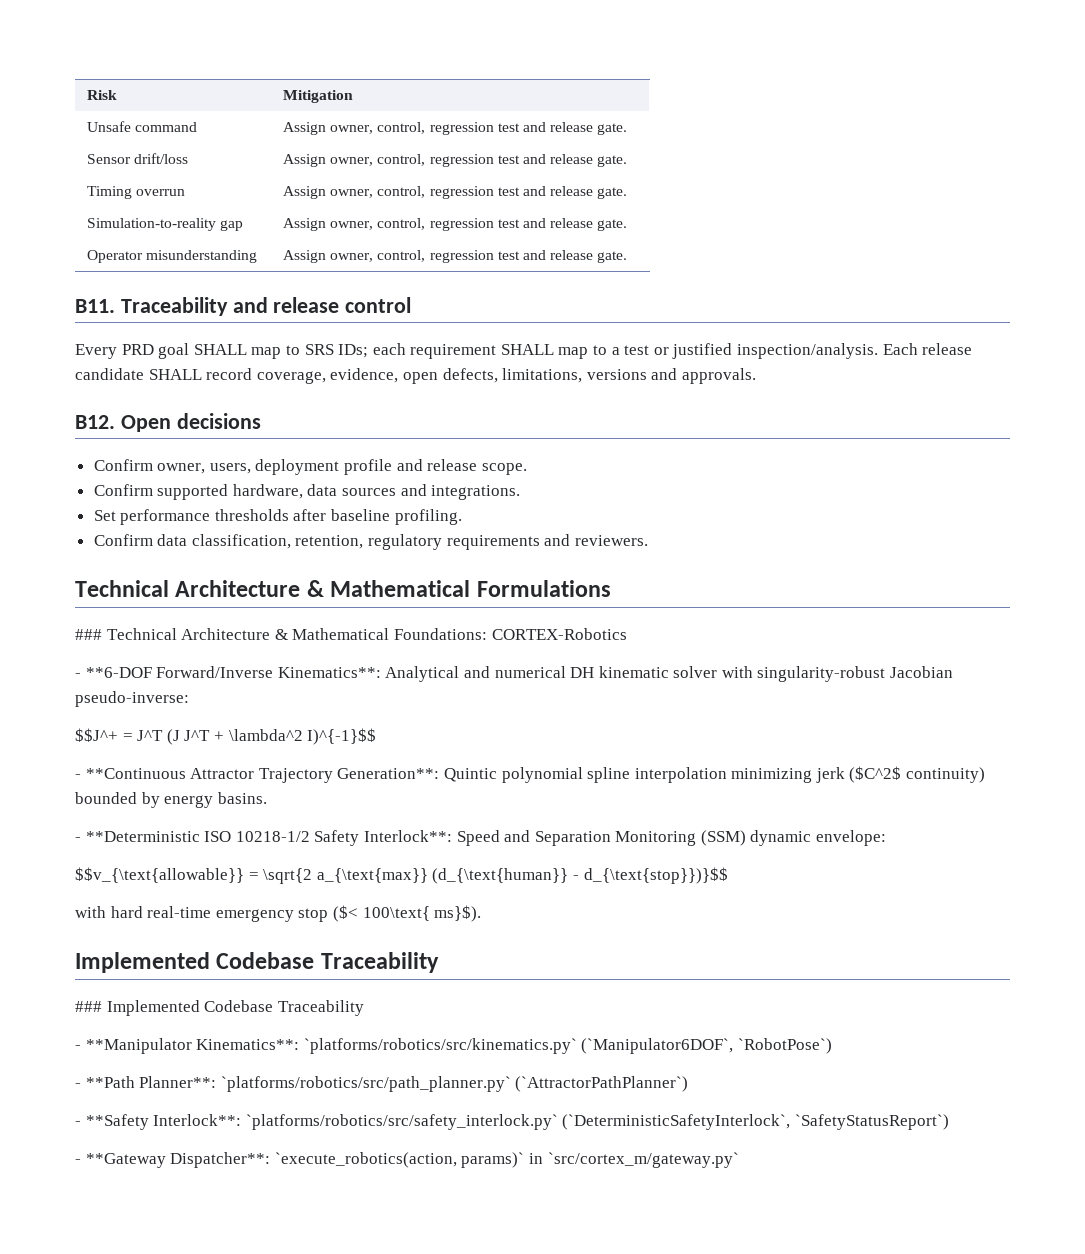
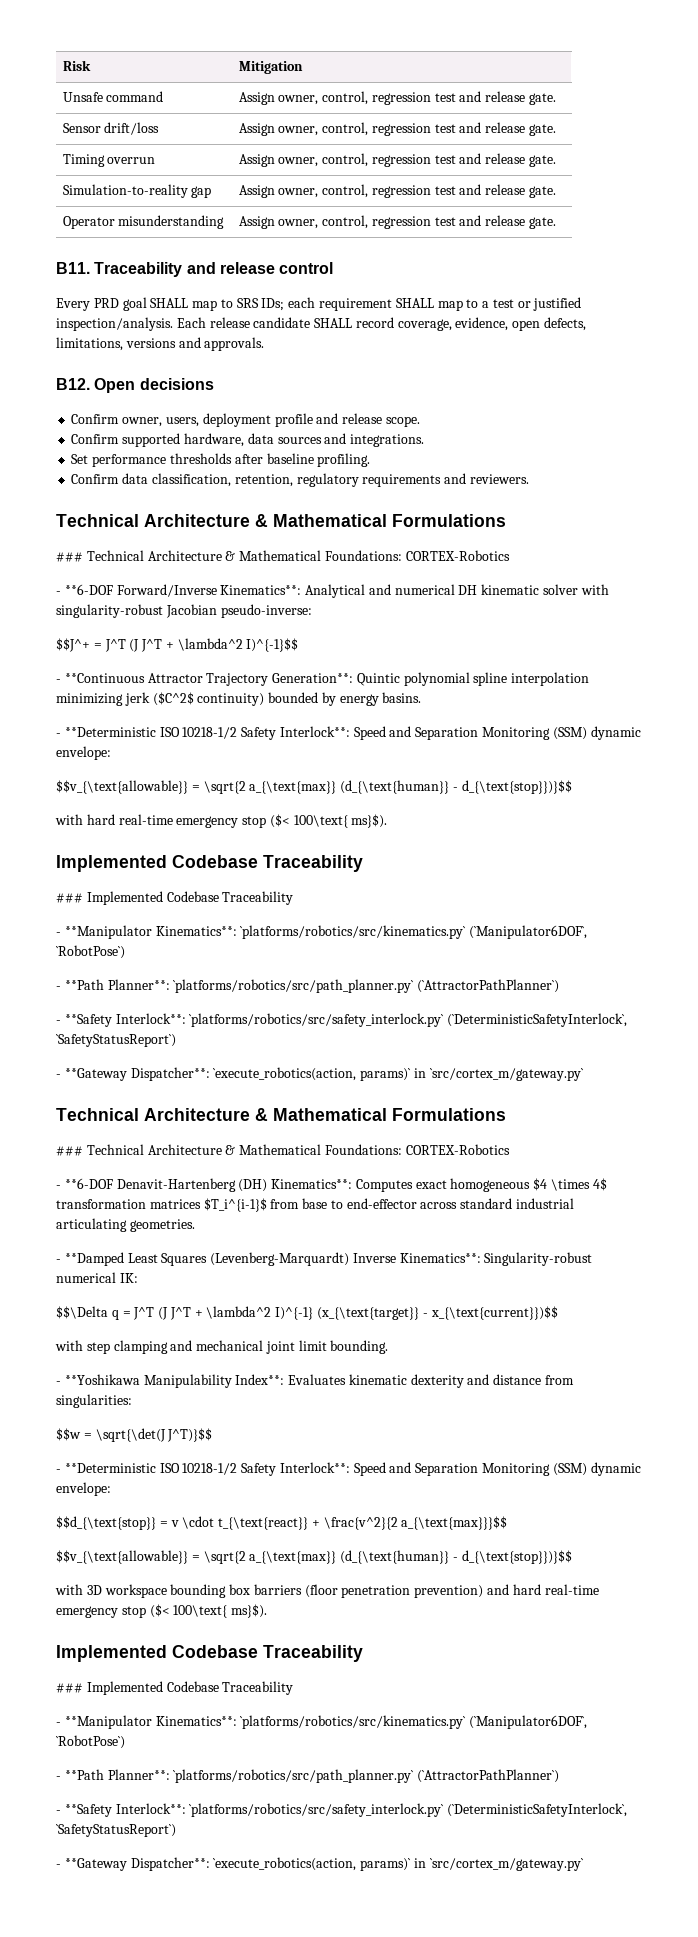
(739, 1160) none -> [56,1108,506,1121] [56,1144,510,1156] [56,1178,607,1192] [56,1198,575,1212] [56,1218,195,1232] [56,1252,593,1266] [56,1272,138,1283] [56,1306,558,1320] [55,1340,389,1354] [56,1374,575,1388] [56,1394,132,1408] [56,1428,213,1442] [56,1462,641,1476] [56,1482,111,1496] [56,1516,508,1530] [56,1550,572,1564] [55,1584,599,1598] [56,1604,268,1618] [56,1645,363,1662] [56,1681,294,1695] [56,1715,588,1729] [56,1735,125,1749] [56,1769,560,1783] [56,1803,628,1817] [56,1824,176,1837] [56,1857,584,1871] // Technical Architecture & Mathematical Formulations // ### Technical Architecture & Mathematical Foundations: CORTEX-Robotics // - **6-DOF Denavit-Hartenberg (DH) Kinematics**: Computes exact homogeneous $4 \times 4$ transformation matrices $T_i^{i-1}$ from base to end-effector across standard industrial articulating geometries. // - **Damped Least Squares (Levenberg-Marquardt) Inverse Kinematics**: Singularity-robust numerical IK: // $$\Delta q = J^T (J J^T + \lambda^2 I)^{-1} (x_{\text{target}} - x_{\text{current}})$$ // with step clamping and mechanical joint limit bounding. // - **Yoshikawa Manipulability Index**: Evaluates kinematic dexterity and distance from singularities: // $$w = \sqrt{\det(J J^T)}$$ // - **Deterministic ISO 10218-1/2 Safety Interlock**: Speed and Separation Monitoring (SSM) dynamic envelope: // $$d_{\text{stop}} = v \cdot t_{\text{react}} + \frac{v^2}{2 a_{\text{max}}}$$ // $$v_{\text{allowable}} = \sqrt{2 a_{\text{max}} (d_{\text{human}} - d_{\text{stop}})}$$ // with 3D workspace bounding box barriers (floor penetration prevention) and hard real-time emergency stop ($< 100\text{ ms}$). // Implemented Codebase Traceability // ### Implemented Codebase Traceability // - **Manipulator Kinematics**: `platforms/robotics/src/kinematics.py` (`Manipulator6DOF`, `RobotPose`) // - **Path Planner**: `platforms/robotics/src/path_planner.py` (`AttractorPathPlanner`) // - **Safety Interlock**: `platforms/robotics/src/safety_interlock.py` (`DeterministicSafetyInterlock`, `SafetyStatusReport`) // - **Gateway Dispatcher**: `execute_robotics(action, params)` in `src/cortex_m/gateway.py`

